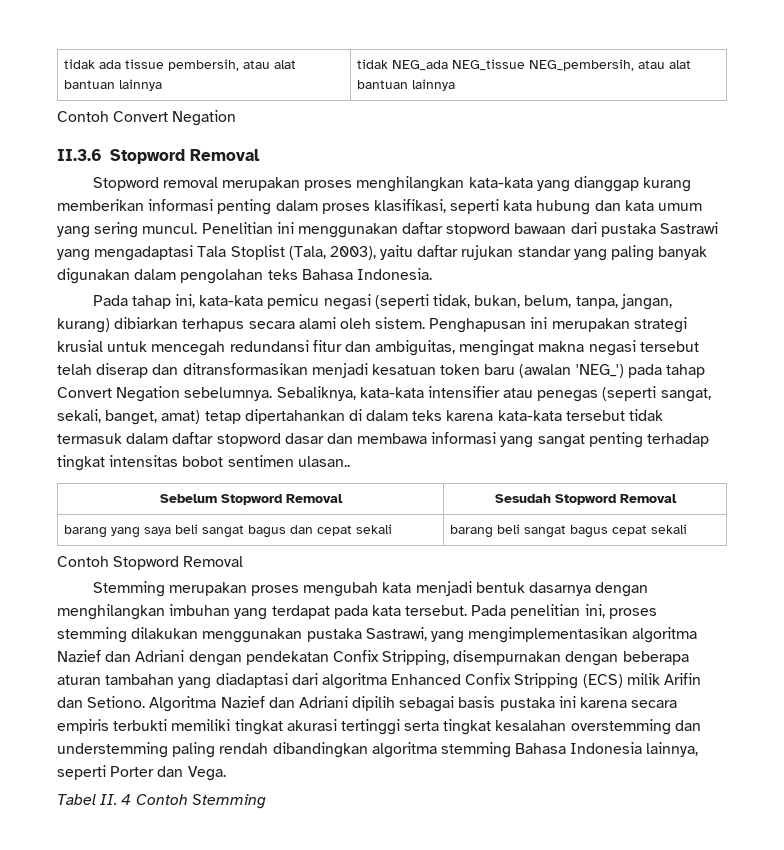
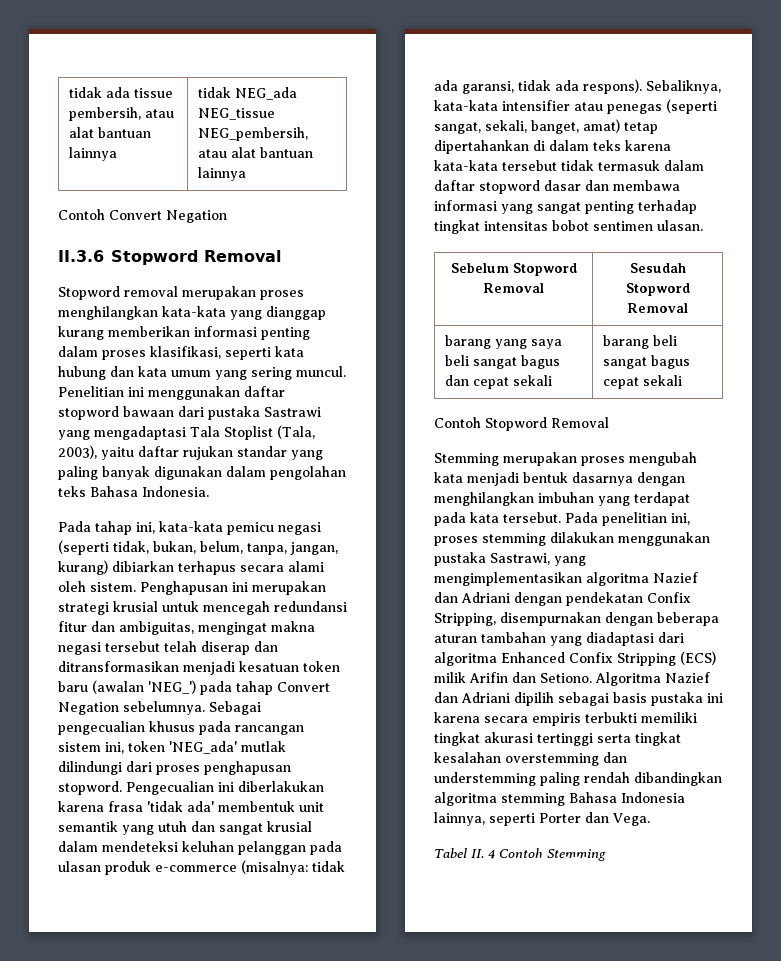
(273, 394) none -> [209,701,261,715] [58,721,304,735] [58,741,286,754] [58,761,291,775] [58,781,324,795] [58,801,324,812] [58,821,312,835] [58,841,342,855] [58,860,345,875] [434,79,642,94] Sebagai pengecualian khusus pada rancangan sistem ini, token 'NEG_ada' mutlak dilindungi dari proses penghapusan stopword. Pengecualian ini diberlakukan karena frasa 'tidak ada' membentuk unit semantik yang utuh dan sangat krusial dalam mendeteksi keluhan pelanggan pada ulasan produk e-commerce (misalnya: tidak ada garansi, tidak ada respons).
[297,456,350,467] ulasan.. -> [657,220,703,231] ulasan.

